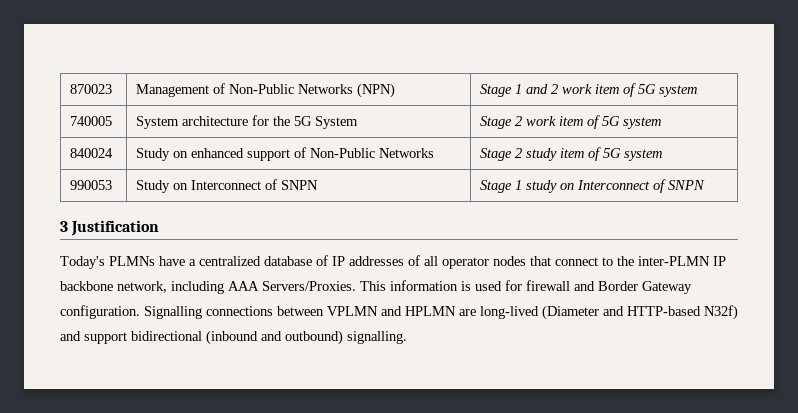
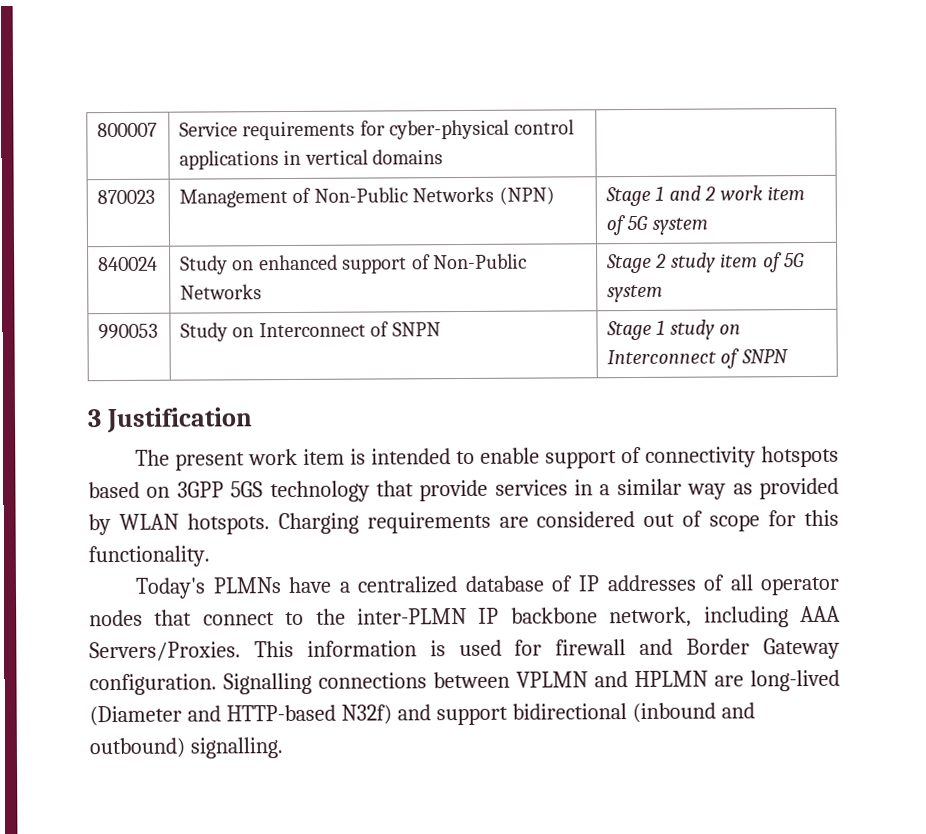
(69, 89) none -> [97,122,158,138] [179,119,575,141] [179,149,444,170] 800007 | Service requirements for cyber-physical control applications in vertical domains | //
[69,116,112,126] [135,115,358,129] [479,115,661,129] // 740005 | System architecture for the 5G System | Stage 2 work item of 5G system -> (708, 226) none
(160, 228) none -> [135,445,839,471] [88,477,839,503] [88,509,839,536] [88,545,210,568] // The present work item is intended to enable support of connectivity hotspots based on 3GPP 5GS technology that provide services in a similar way as provided by WLAN hotspots. Charging requirements are considered out of scope for this functionality.

